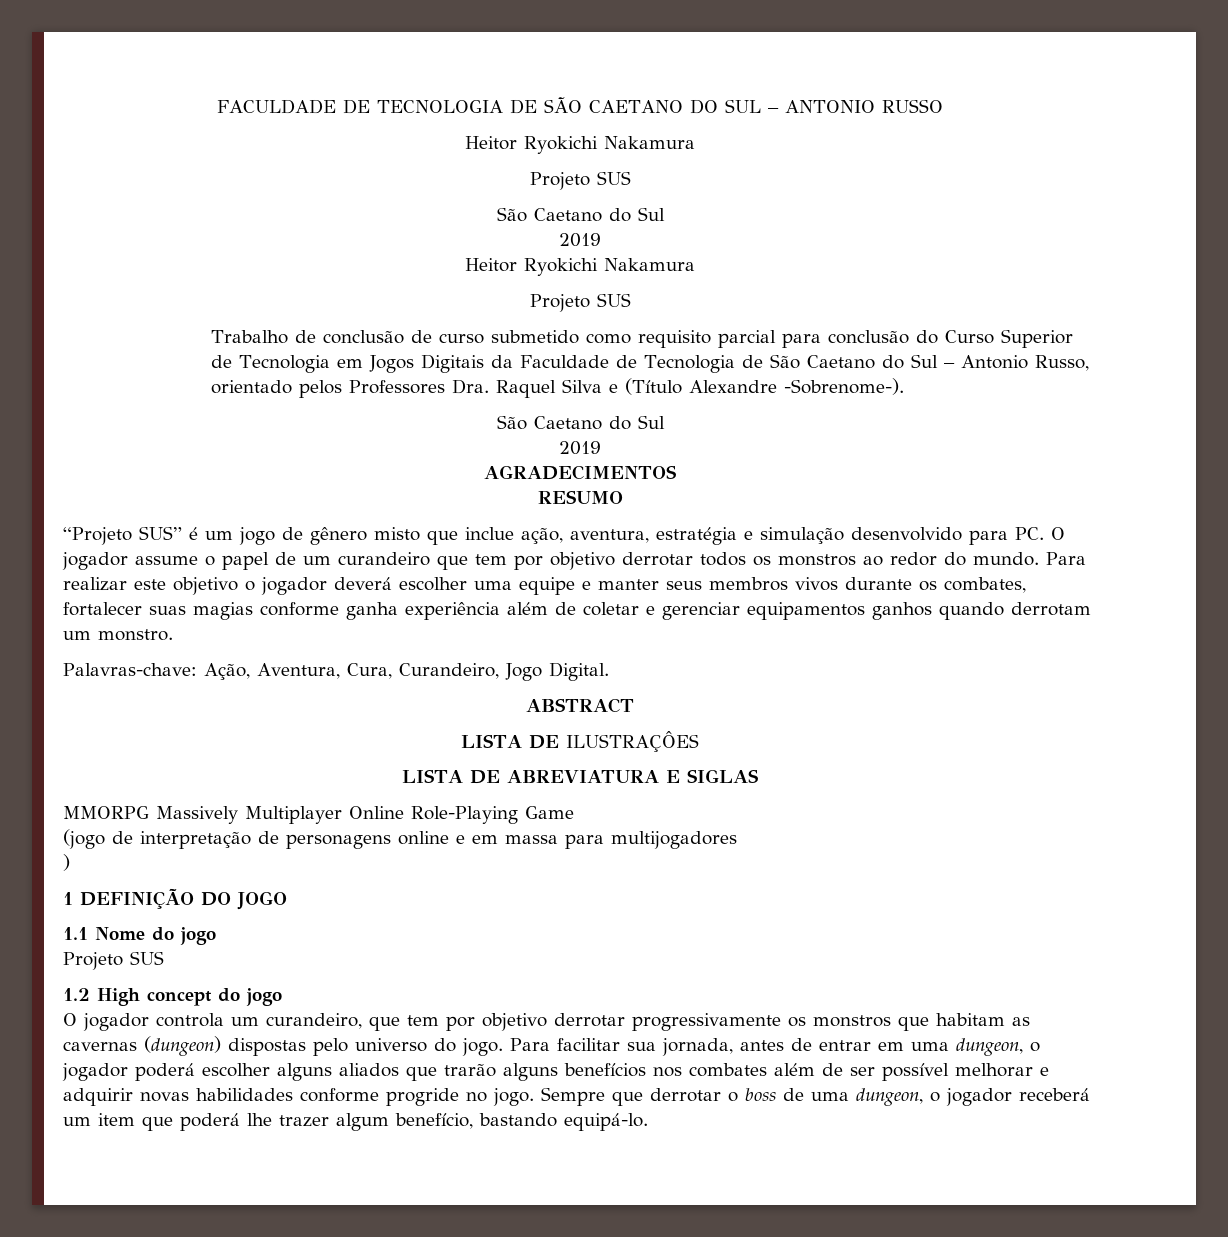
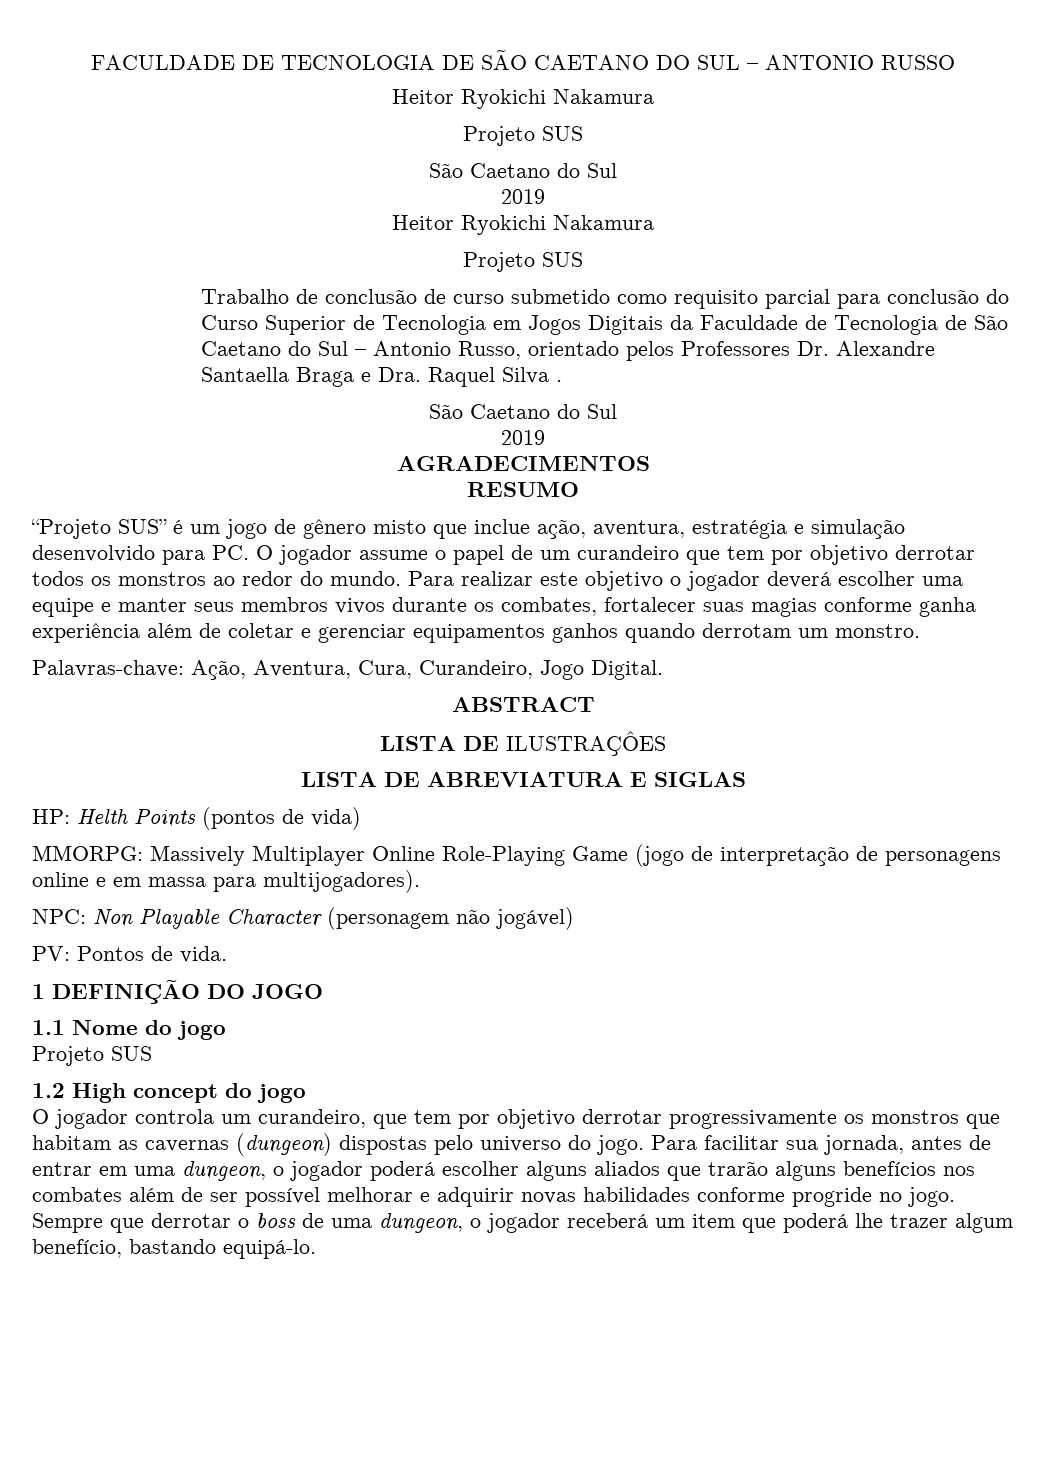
[451,378,904,398] Dra. Raquel Silva e (Título Alexandre -Sobrenome-). -> [797,341,936,356] [201,367,563,387] Dr. Alexandre Santaella Braga e Dra. Raquel Silva .
[63,806,149,819] MMORPG -> [32,807,361,830] [32,845,143,861] HP: Helth Points (pontos de vida) // MMORPG:
(574, 812) // -> (628, 853) none
[611,831,737,849] [63,854,70,871] multijogadores // ) -> [263,870,420,893] [32,907,574,930] [32,946,227,963] multijogadores). // NPC: Non Playable Character (personagem não jogável) // PV: Pontos de vida.

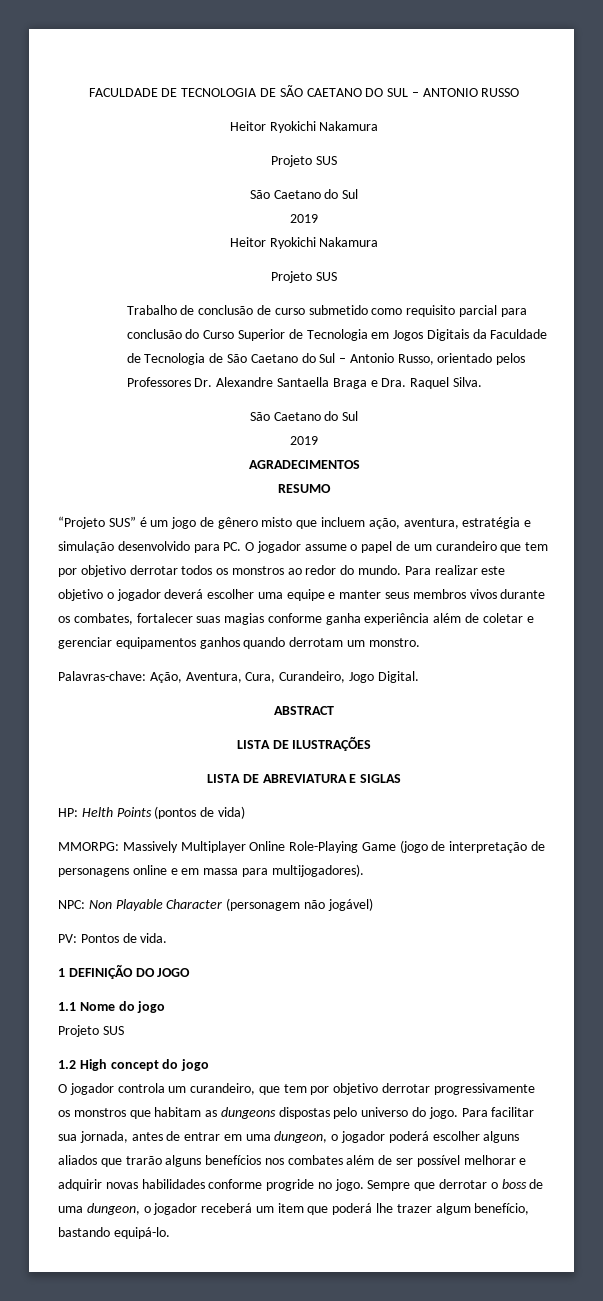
[502,367,563,384] Silva . -> [452,377,482,387] Silva.
[474,519,530,534] inclue -> [321,517,366,527] incluem
[506,731,666,756] ILUSTRAÇÔES -> [292,736,372,751] ILUSTRAÇÕES
[145,1133,332,1156] cavernas (dungeon) -> [220,1107,276,1119] dungeons

